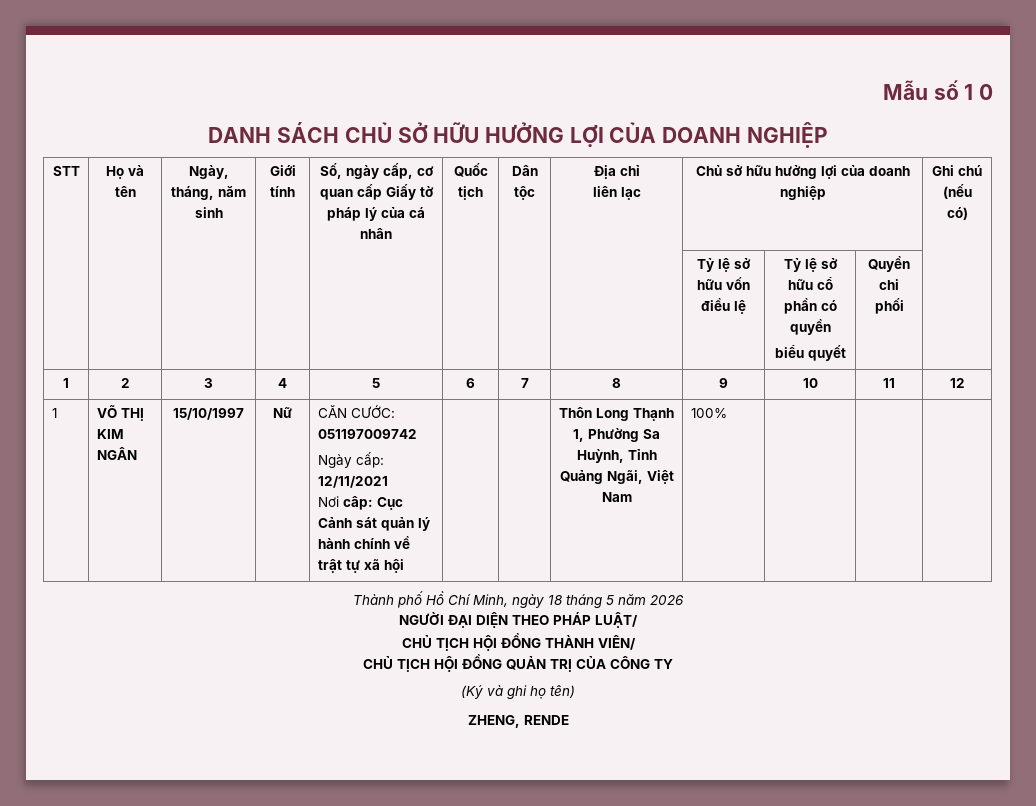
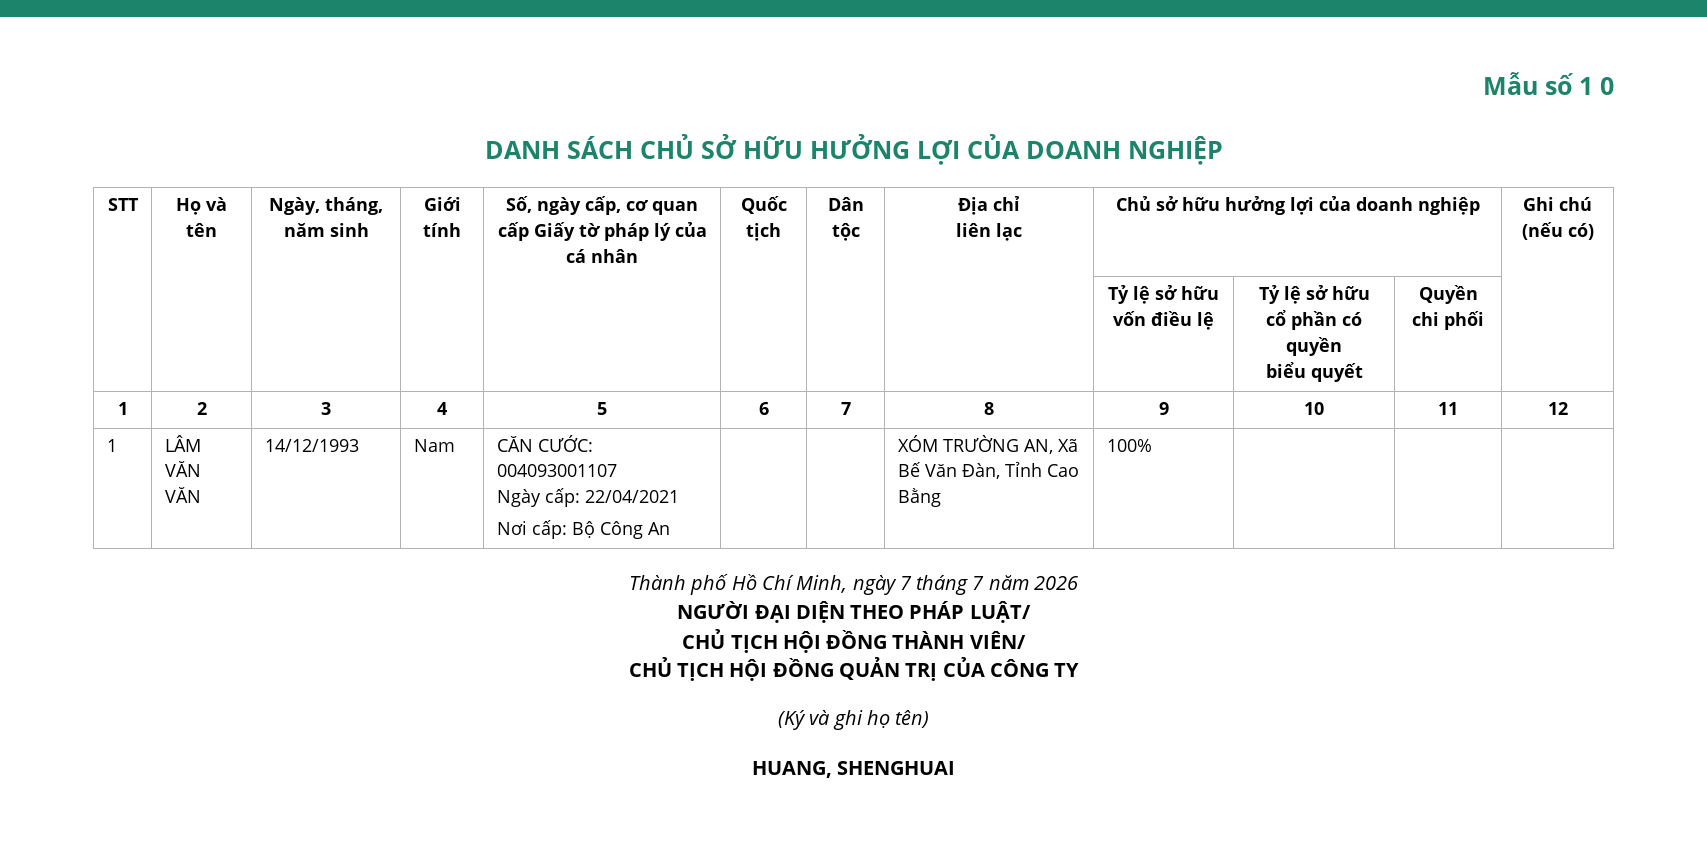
[96,405,144,421] [96,429,124,439] [96,447,137,460] [173,408,244,420] [273,407,292,418] VÕ THỊ KIM NGÂN | 15/10/1997 | Nữ -> [164,435,201,452] [164,461,201,477] [164,487,201,503] [264,439,359,452] [413,439,455,452] LÂM VĂN VĂN | 14/12/1993 | Nam
[317,429,417,439] 051197009742 -> [496,464,617,477] 004093001107
[317,476,388,488] 12/11/2021 -> [584,490,679,503] 22/04/2021
[342,496,403,510] [317,517,430,531] [317,536,410,549] [317,559,404,573] [559,407,674,421] [573,428,660,442] [576,449,657,463] [559,470,674,484] [601,492,632,502] câp: Cục Cảnh sát quản lý hành chính về trật tự xã hội | | | Thôn Long Thạnh 1, Phường Sa Huỳnh, Tỉnh Quảng Ngãi, Việt Nam -> [531,520,670,539] [897,435,1078,454] [897,462,1079,479] [897,488,941,507] cấp: Bộ Công An | | | XÓM TRƯỜNG AN, Xã Bế Văn Đàn, Tỉnh Cao Bằng
[548,594,614,608] 18 tháng 5 -> [899,575,985,595] 7 tháng 7
[467,715,569,728] ZHENG, RENDE -> [751,761,956,778] HUANG, SHENGHUAI

